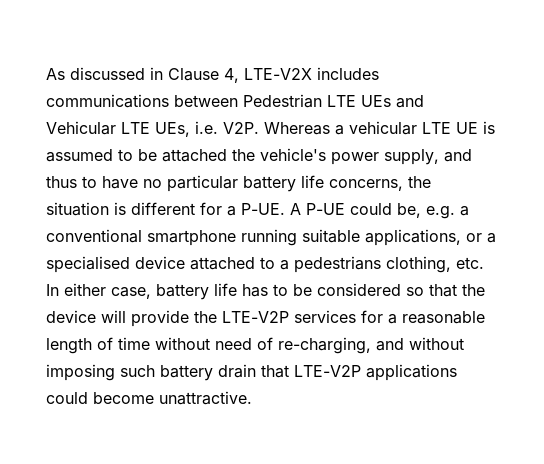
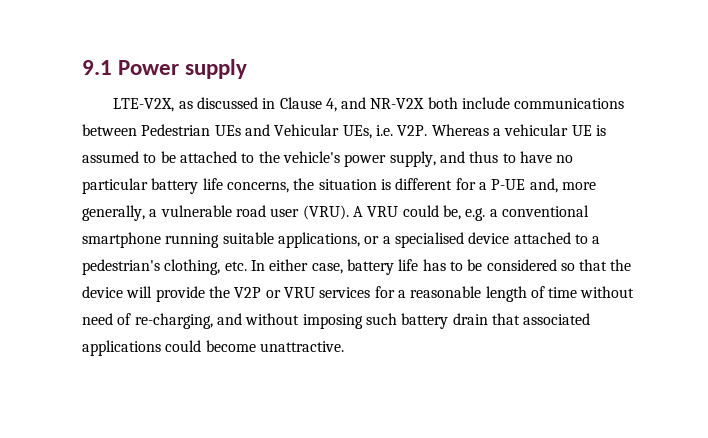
[46,67,379,83] As discussed in Clause 4, LTE-V2X includes -> [82,59,248,79] [113,97,511,112] 9.1 Power supply // LTE-V2X, as discussed in Clause 4, and NR-V2X both include
[327,95,356,107] LTE -> (211, 130) none
[121,122,150,134] LTE -> (340, 130) none
[422,122,451,134] LTE -> (569, 130) none
(227, 155) none -> [241,153,255,163] to
[241,203,345,215] P-UE. A P-UE -> [491,178,596,193] [82,205,399,221] P-UE and, more generally, a vulnerable road user (VRU). A VRU
[294,256,381,273] pedestrians -> [82,259,160,275] pedestrian's
[222,311,289,323] LTE-V2P -> [234,287,315,298] V2P or VRU
[294,365,361,377] LTE-V2P -> [523,313,591,325] associated

